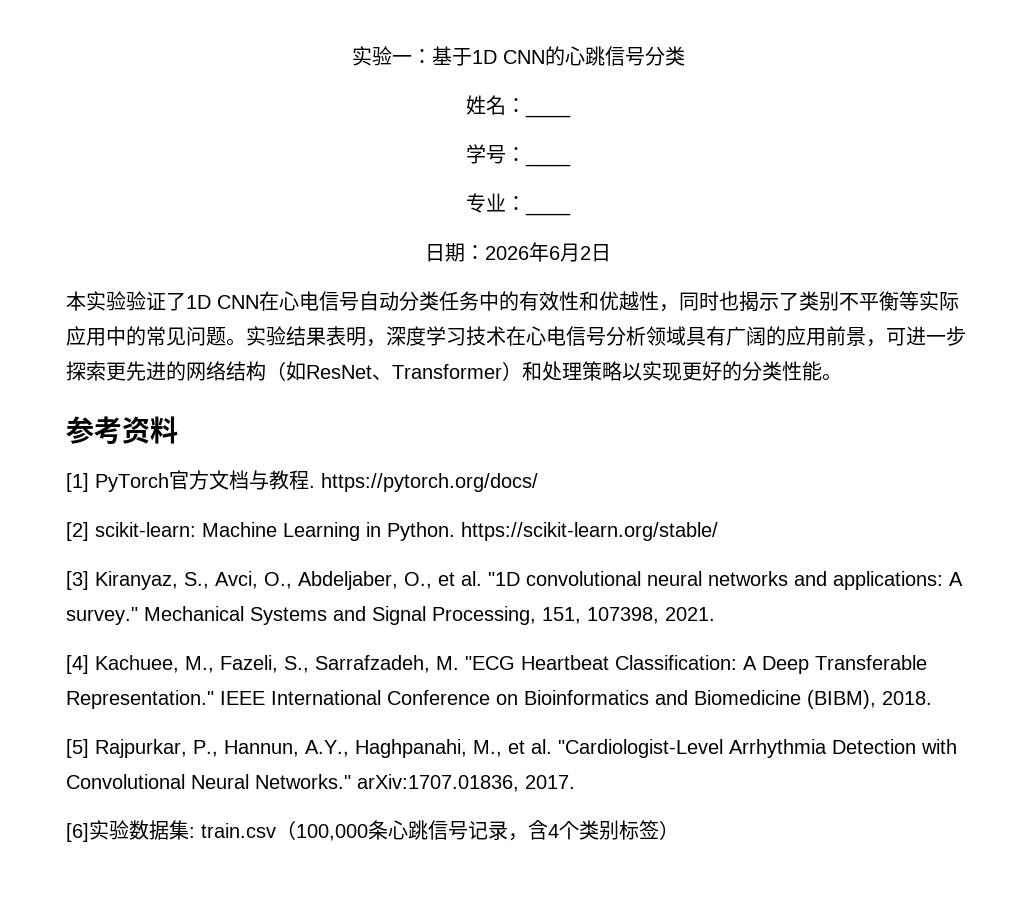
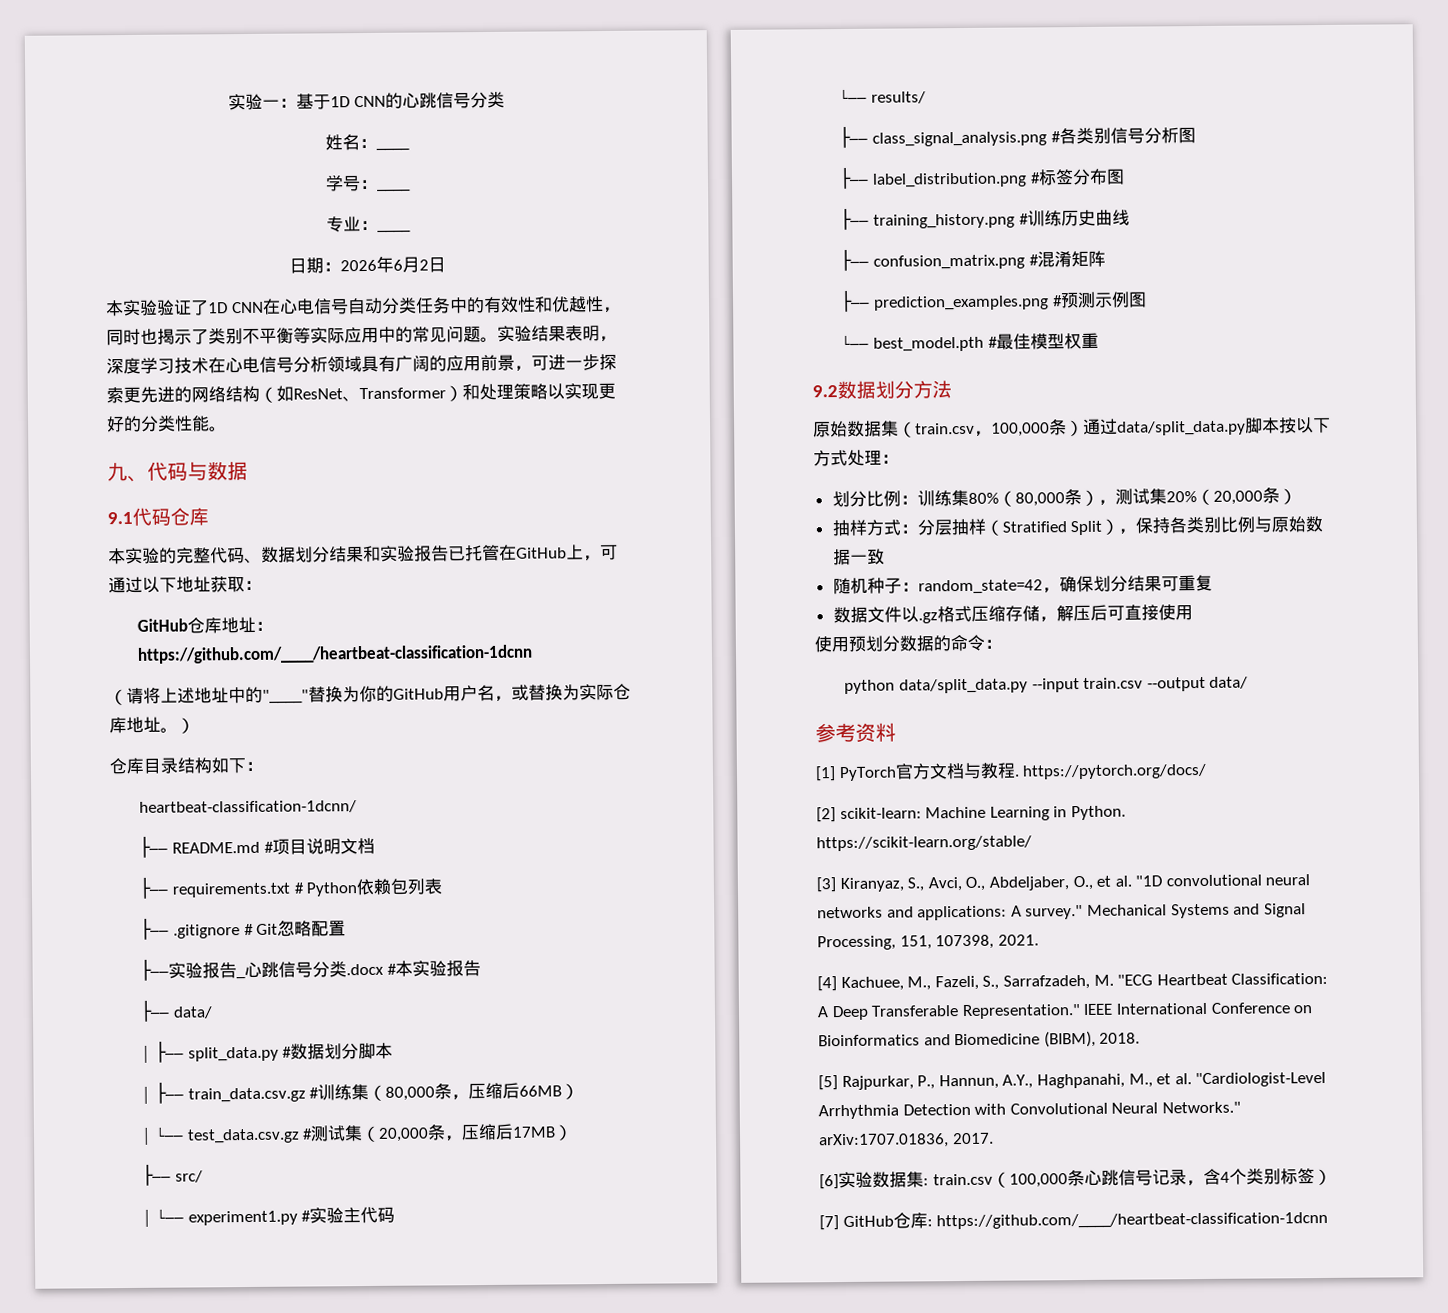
(842, 377) none -> [107,460,248,482] [107,507,209,526] [108,544,618,565] [108,576,262,594] [137,616,274,634] [137,644,534,664] [109,683,631,706] [109,716,195,734] [109,757,263,775] [139,800,358,814] [139,836,375,858] [139,877,443,899] [140,918,347,940] [140,959,482,981] [140,1000,214,1022] [141,1041,394,1063] [141,1082,580,1104] [141,1123,574,1145] [142,1164,204,1186] [142,1206,396,1227] [839,88,927,104] [839,126,1196,149] [839,167,1125,190] [840,208,1130,231] [840,249,1106,272] [840,290,1147,313] [841,332,1099,352] [812,380,952,400] [813,417,1331,438] [813,449,899,467] [831,487,1297,508] [831,515,1324,537] [832,548,885,566] [832,574,1213,595] [832,604,1193,624] [814,634,1002,653] [844,676,1249,694] // 九、代码与数据 // 9.1代码仓库 // 本实验的完整代码、数据划分结果和实验报告已托管在GitHub上，可通过以下地址获取： // GitHub仓库地址：https://github.com/____/heartbeat-classification-1dcnn // （请将上述地址中的"____"替换为你的GitHub用户名，或替换为实际仓库地址。） // 仓库目录结构如下： // heartbeat-classification-1dcnn/ // ├── README.md #项目说明文档 // ├── requirements.txt # Python依赖包列表 // ├── .gitignore # Git忽略配置 // ├──实验报告_心跳信号分类.docx #本实验报告 // ├── data/ // │ ├── split_data.py #数据划分脚本 // │ ├── train_data.csv.gz #训练集（80,000条，压缩后66MB） // │ └── test_data.csv.gz #测试集（20,000条，压缩后17MB） // ├── src/ // │ └── experiment1.py #实验主代码 // └── results/ // ├── class_signal_analysis.png #各类别信号分析图 // ├── label_distribution.png #标签分布图 // ├── training_history.png #训练历史曲线 // ├── confusion_matrix.png #混淆矩阵 // ├── prediction_examples.png #预测示例图 // └── best_model.pth #最佳模型权重 // 9.2数据划分方法 // 原始数据集（train.csv，100,000条）通过data/split_data.py脚本按以下方式处理： // 划分比例：训练集80%（80,000条），测试集20%（20,000条） // 抽样方式：分层抽样（Stratified Split），保持各类别比例与原始数据一致 // 随机种子：random_state=42，确保划分结果可重复 // 数据文件以.gz格式压缩存储，解压后可直接使用 // 使用预划分数据的命令： // python data/split_data.py --input train.csv --output data/
(679, 830) none -> [819,1211,1329,1231] // [7] GitHub仓库: https://github.com/____/heartbeat-classification-1dcnn

